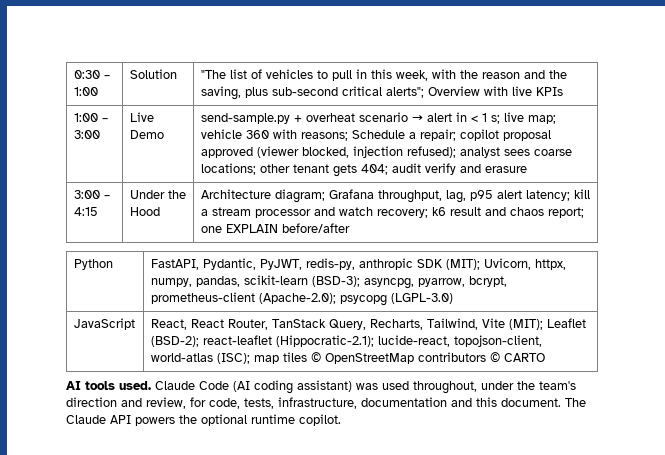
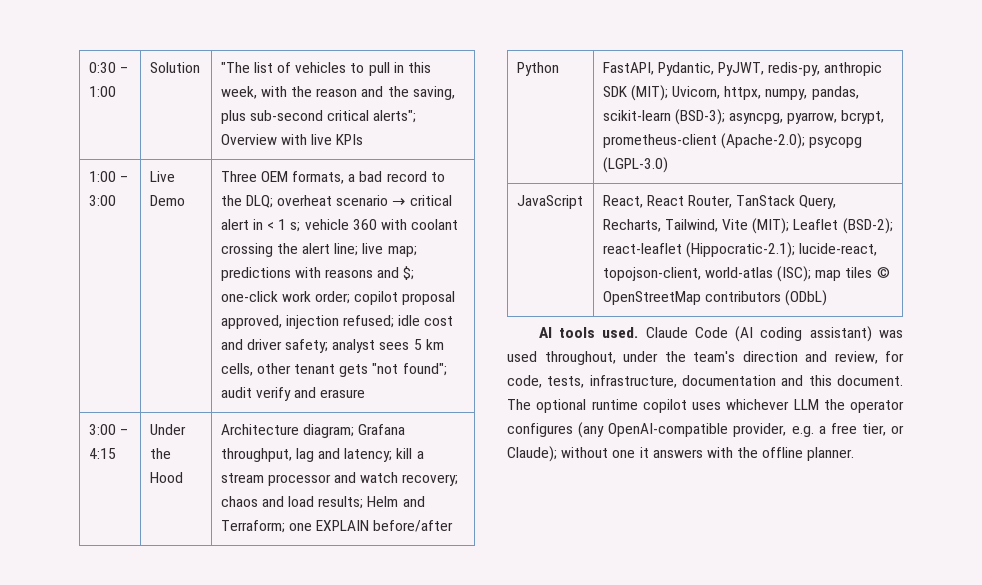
[200,113,302,124] send-sample.py + -> [220,171,445,184] [220,195,273,208] Three OEM formats, a bad record to the DLQ;
(423, 118) none -> [409,195,452,206] critical
[503,112,556,124] live map; -> (301, 227) none
[300,129,551,141] [200,146,572,158] [200,163,256,175] reasons; Schedule a repair; copilot proposal approved (viewer blocked, injection refused); analyst sees coarse locations; -> [411,219,459,230] [220,243,417,257] [220,266,415,281] [220,291,456,305] [220,315,454,329] [220,339,444,353] [220,363,253,376] coolant crossing the alert line; live map; predictions with reasons and $; one-click work order; copilot proposal approved, injection refused; idle cost and driver safety; analyst sees 5 km cells,
[360,164,388,175] 404; -> [372,363,447,376] "not found";
[445,190,522,203] lag, p95 alert -> [295,448,341,462] lag and
[431,207,584,218] k6 result and chaos report; -> [220,496,425,509] [220,520,285,533] chaos and load results; Helm and Terraform;
[489,352,545,363] © CARTO -> [785,290,828,306] (ODbL)
[66,414,341,426] Claude API powers the optional runtime copilot. -> [536,399,904,413] [507,422,904,438] [507,446,855,462] optional runtime copilot uses whichever LLM the operator configures (any OpenAI-compatible provider, e.g. a free tier, or Claude); without one it answers with the offline planner.

